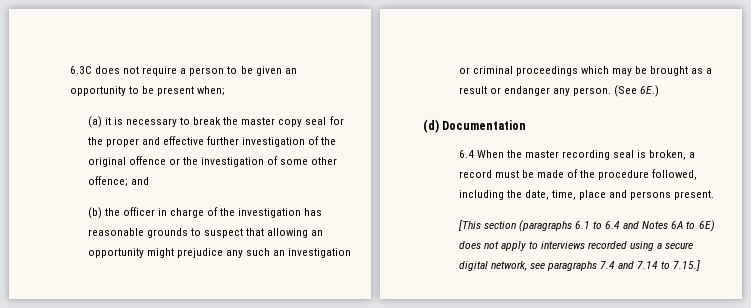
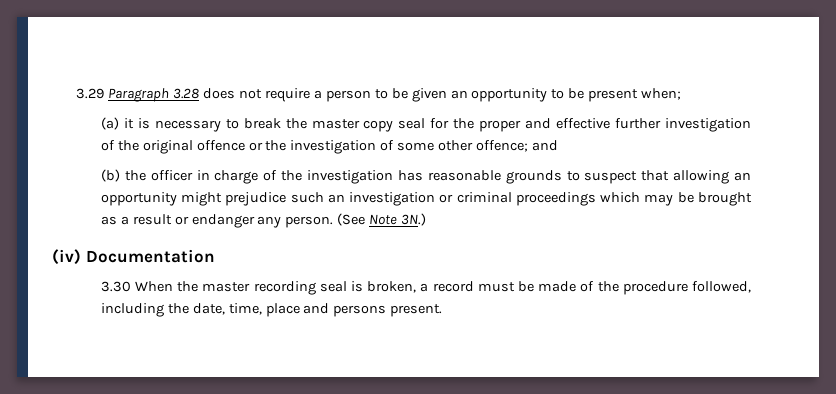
[69,66,92,74] 6.3C -> [76,88,200,102] 3.29 Paragraph 3.28
[225,250,243,258] any -> (287, 199) none
[640,85,660,97] [423,119,439,133] 6E.) // (d) -> [369,213,427,226] [52,249,81,265] Note 3N.) // (iv)
[458,150,474,158] 6.4 -> [100,281,131,292] 3.30
[457,220,715,232] [458,241,694,251] [458,260,701,271] // [This section (paragraphs 6.1 to 6.4 and Notes 6A to 6E) does not apply to interviews recorded using a secure digital network, see paragraphs 7.4 and 7.14 to 7.15.] -> (443, 310) none

